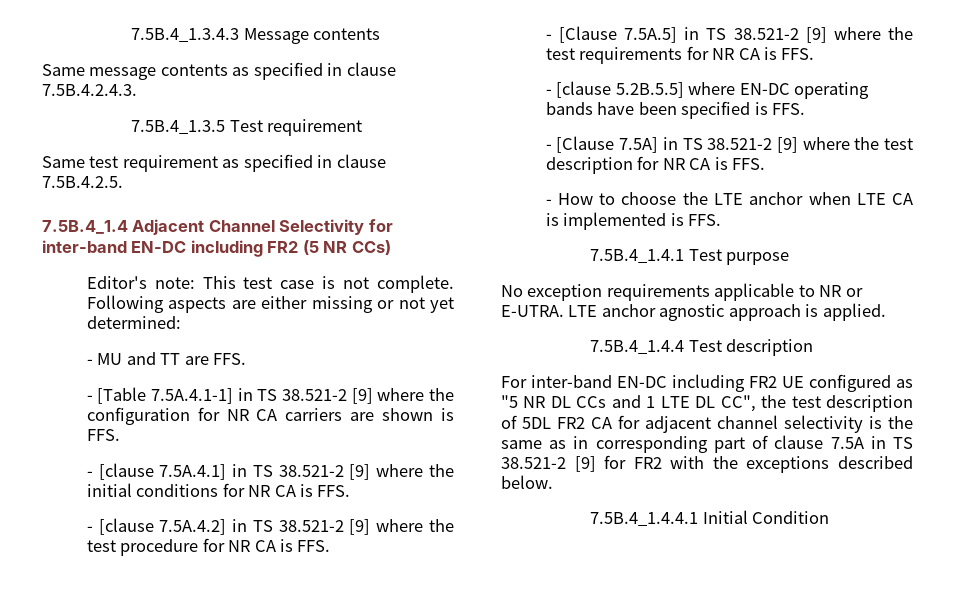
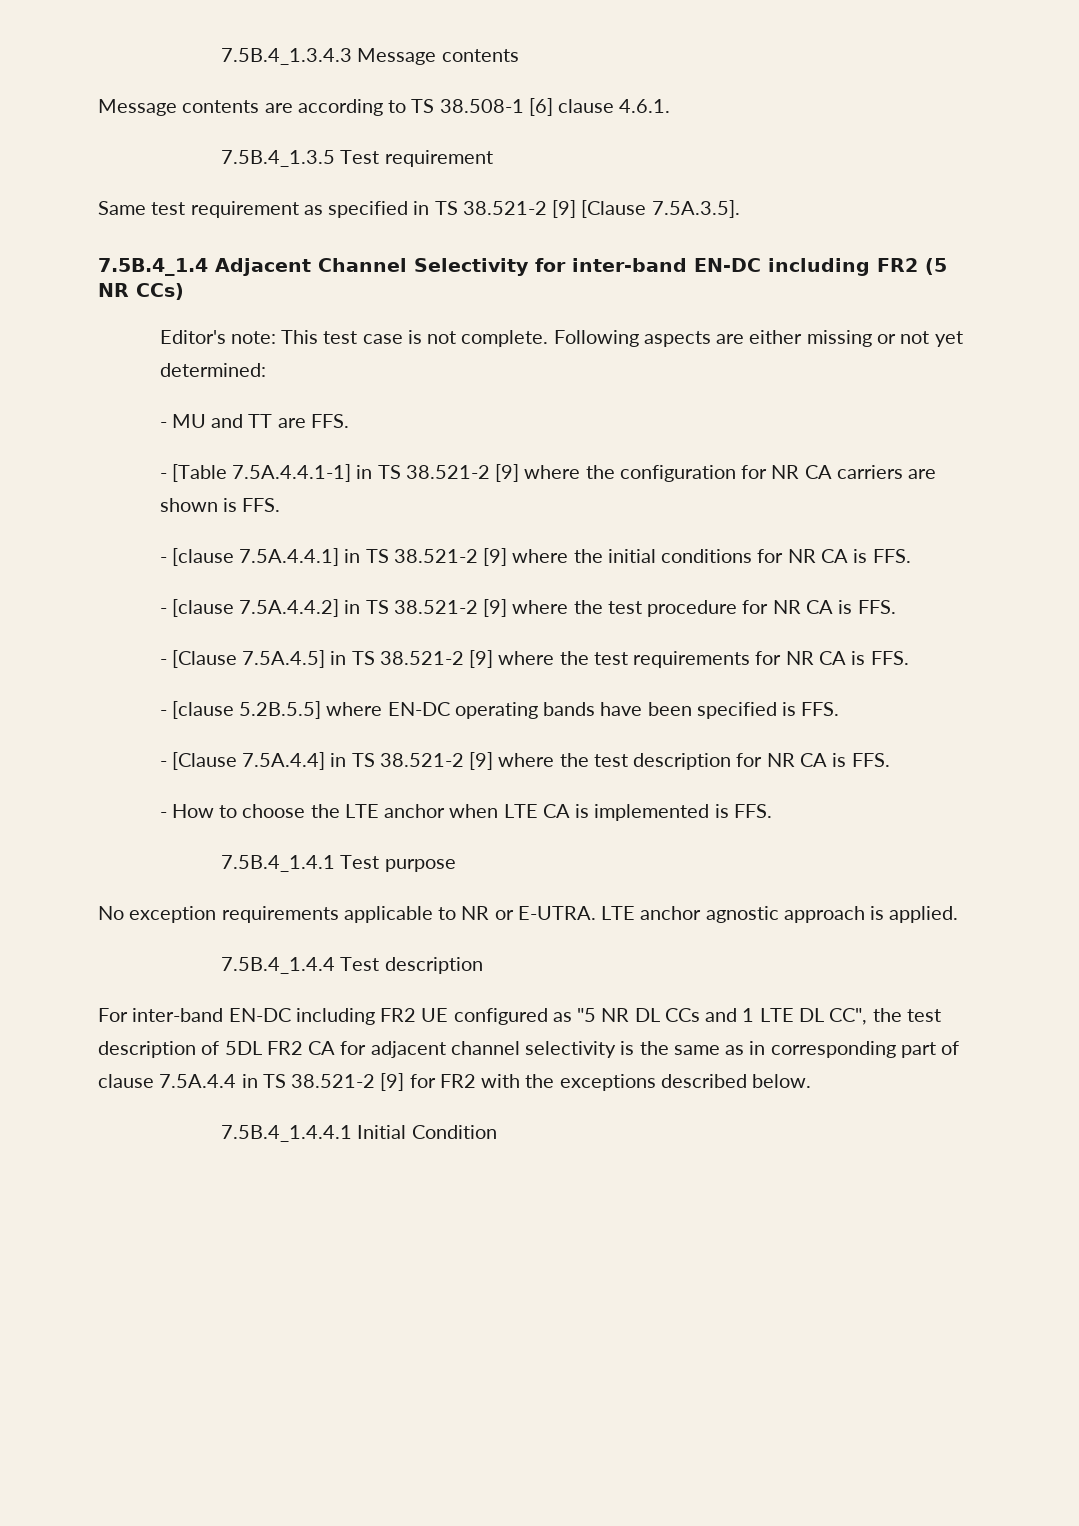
[42,62,396,80] [42,84,137,96] Same message contents as specified in clause 7.5B.4.2.4.3. -> [98,98,671,116] Message contents are according to TS 38.508-1 [6] clause 4.6.1.
[336,154,386,168] [42,176,123,188] clause 7.5B.4.2.5. -> [434,200,740,218] TS 38.521-2 [9] [Clause 7.5A.3.5].
[151,388,234,404] 7.5A.4.1-1] -> [232,464,352,482] 7.5A.4.4.1-1]
[159,464,227,480] 7.5A.4.1] -> [239,548,340,566] 7.5A.4.4.1]
[159,519,227,535] 7.5A.4.2] -> [239,599,340,617] 7.5A.4.4.2]
[624,27,678,43] 7.5A.5] -> [242,650,326,668] 7.5A.4.5]
[619,137,659,153] 7.5A] -> [242,752,326,770] 7.5A.4.4]
[830,437,864,449] 7.5A -> [159,1074,237,1088] 7.5A.4.4

